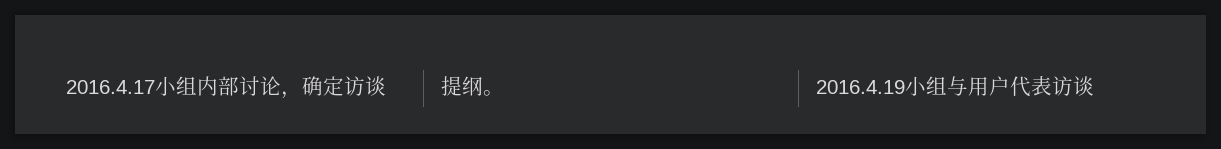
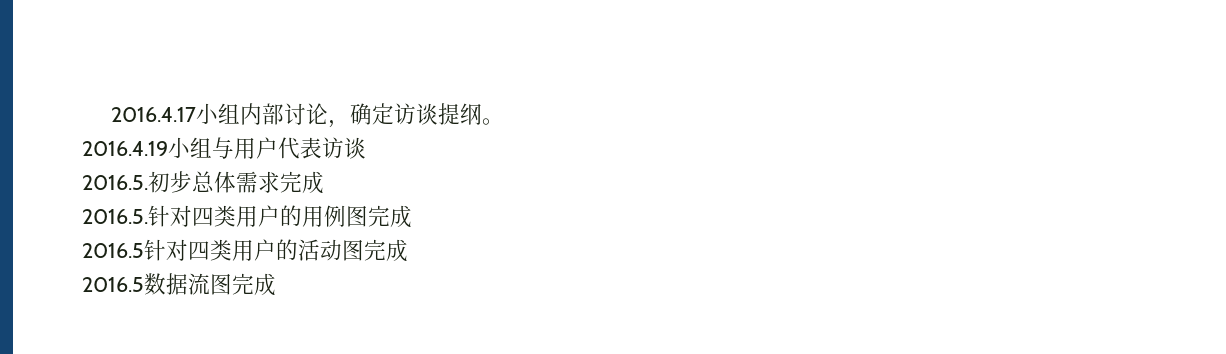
(1094, 86) none -> [82,171,324,194] [82,205,412,228] [82,239,408,262] [82,273,276,296] // 2016.5.初步总体需求完成 // 2016.5.针对四类用户的用例图完成 // 2016.5针对四类用户的活动图完成 // 2016.5数据流图完成

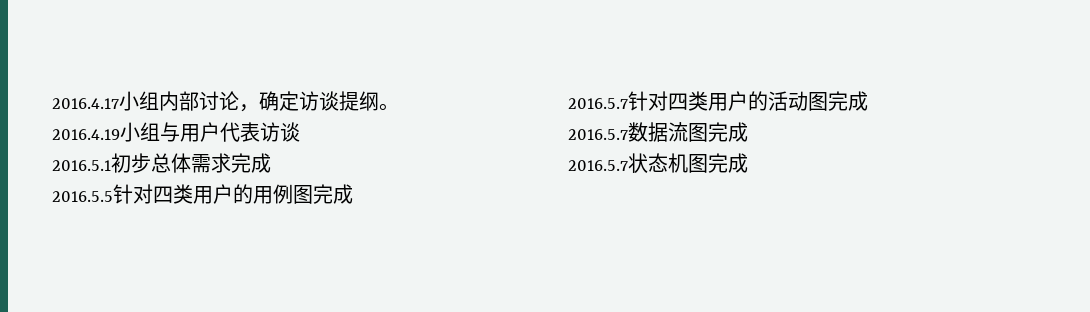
[82,175,148,190] 2016.5. -> [52,160,111,171] 2016.5.1
[82,209,148,224] 2016.5. -> [52,191,113,202] 2016.5.5
[82,243,144,258] 2016.5 -> [568,98,628,109] 2016.5.7
[82,277,144,292] 2016.5 -> [568,129,628,140] 2016.5.7
(276, 284) none -> [568,153,748,173] // 2016.5.7状态机图完成

